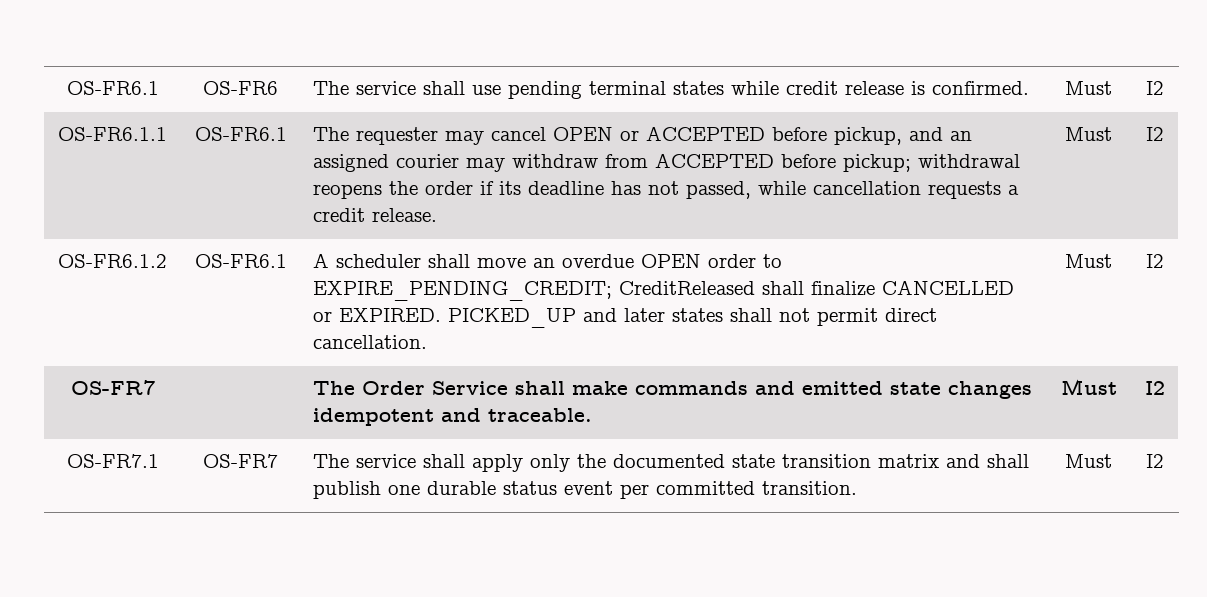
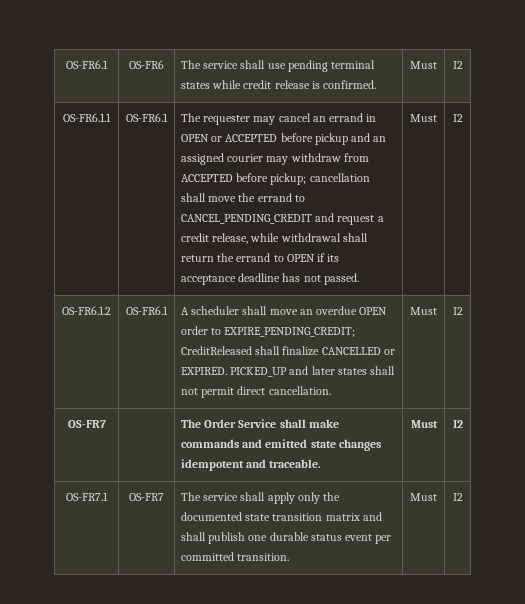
(547, 134) none -> [312,113,376,122] an errand in
[834,127,903,145] pickup, -> [314,133,348,145] pickup
[918,154,1021,168] [313,181,474,199] withdrawal reopens the order -> [309,173,370,182] [181,193,305,202] [181,213,384,225] [181,233,368,244] [181,253,315,262] cancellation shall move the errand to CANCEL_PENDING_CREDIT and request a credit release, while withdrawal shall return the errand to OPEN
(522, 188) none -> [181,275,237,285] acceptance
[686,181,1020,199] [313,208,438,222] passed, while cancellation requests a credit release. -> [323,273,359,285] passed.

